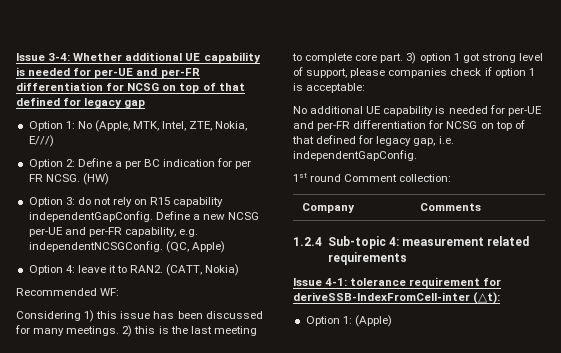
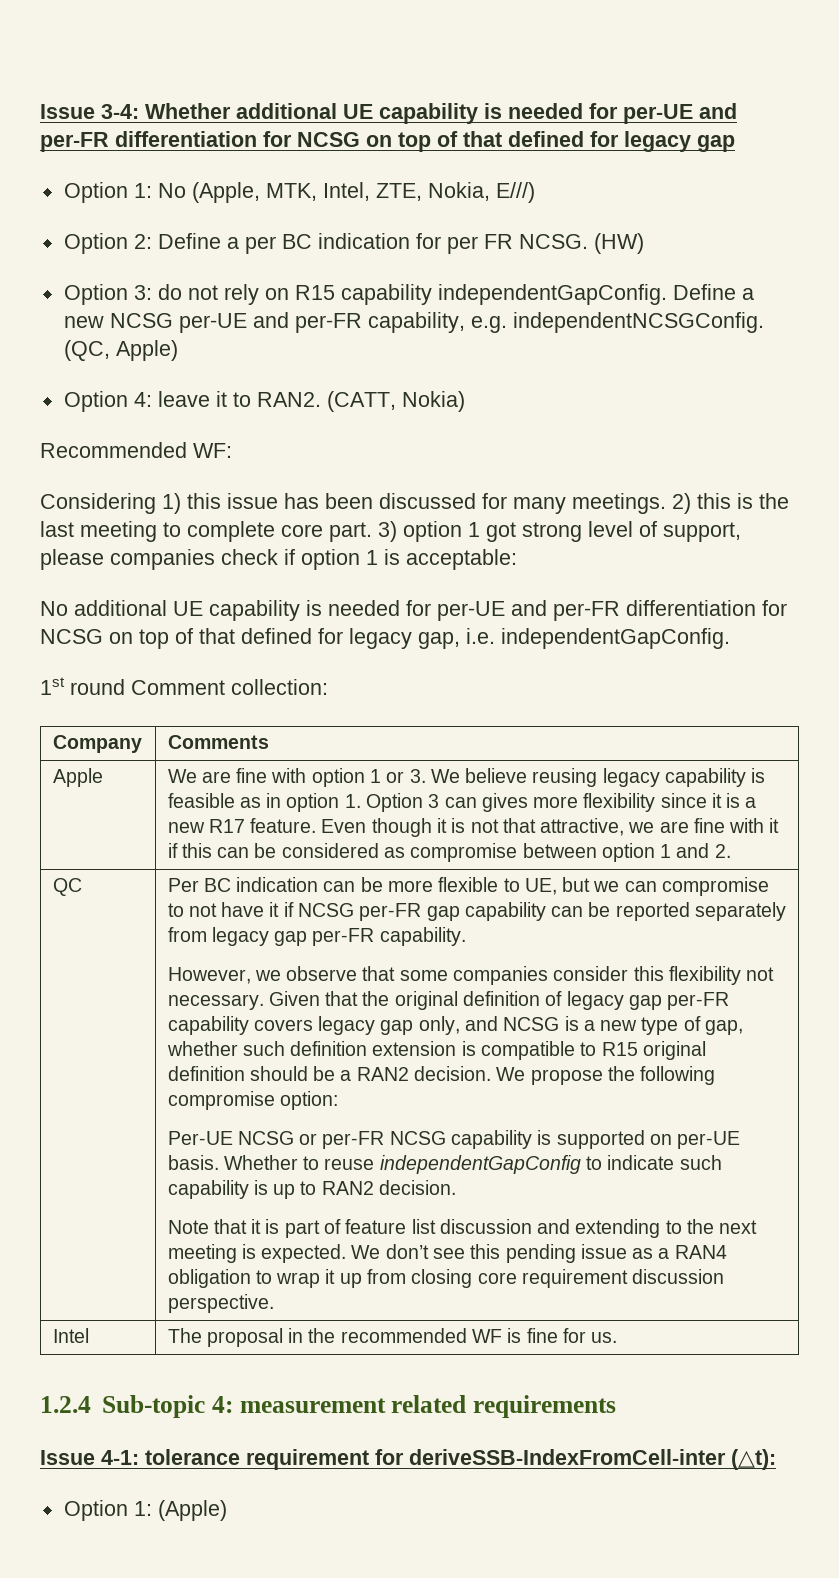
(482, 207) none -> [52,768,103,787] [167,768,766,787] [167,793,757,812] [167,818,780,837] [167,843,731,862] [52,878,82,896] [167,877,769,896] [167,902,786,921] [167,927,466,946] [167,966,775,985] [167,991,730,1010] [167,1016,743,1035] [166,1041,706,1060] [167,1066,716,1085] [167,1091,338,1110] [167,1130,741,1149] [167,1155,722,1174] [167,1180,456,1199] [167,1219,758,1238] [167,1244,727,1263] [167,1269,725,1288] [167,1294,274,1313] [52,1328,89,1343] [167,1328,618,1347] // Apple | We are fine with option 1 or 3. We believe reusing legacy capability is feasible as in option 1. Option 3 can gives more flexibility since it is a new R17 feature. Even though it is not that attractive, we are fine with it if this can be considered as compromise between option 1 and 2. // QC | Per BC indication can be more flexible to UE, but we can compromise to not have it if NCSG per-FR gap capability can be reported separately from legacy gap per-FR capability. // However, we observe that some companies consider this flexibility not necessary. Given that the original definition of legacy gap per-FR capability covers legacy gap only, and NCSG is a new type of gap, whether such definition extension is compatible to R15 original definition should be a RAN2 decision. We propose the following compromise option: // Per-UE NCSG or per-FR NCSG capability is supported on per-UE basis. Whether to reuse independentGapConfig to indicate such capability is up to RAN2 decision. // Note that it is part of feature list discussion and extending to the next meeting is expected. We don’t see this pending issue as a RAN4 obligation to wrap it up from closing core requirement discussion perspective. // Intel | The proposal in the recommended WF is fine for us.

